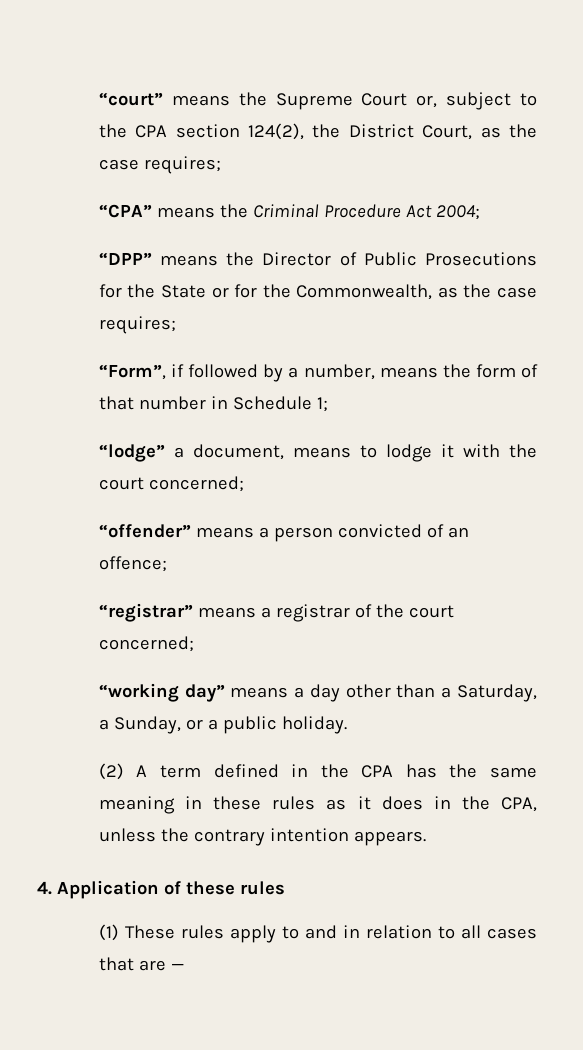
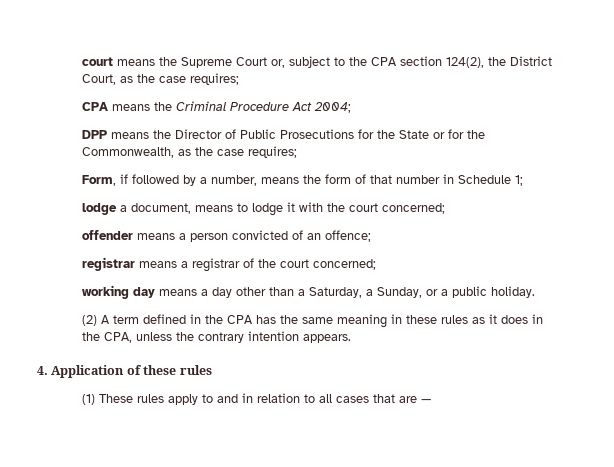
[98,92,163,106] “court” -> [81,57,113,66] court
[98,204,152,218] “CPA” -> [81,102,108,111] CPA
[98,252,152,265] “DPP” -> [81,130,107,139] DPP
[98,364,166,380] “Form”, -> [81,175,116,186] Form,
[98,444,165,462] “lodge” -> [81,203,117,215] lodge
[98,524,191,538] “offender” -> [81,230,133,240] offender
[98,603,193,622] “registrar” -> [81,257,135,271] registrar
[98,683,225,702] “working day” -> [81,285,155,299] working day

